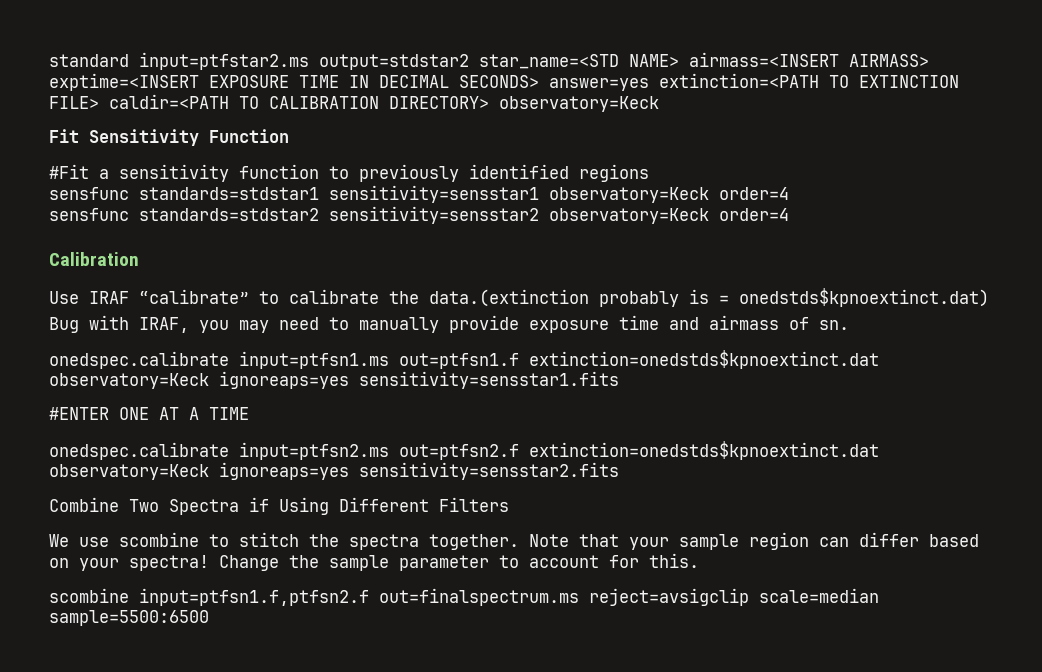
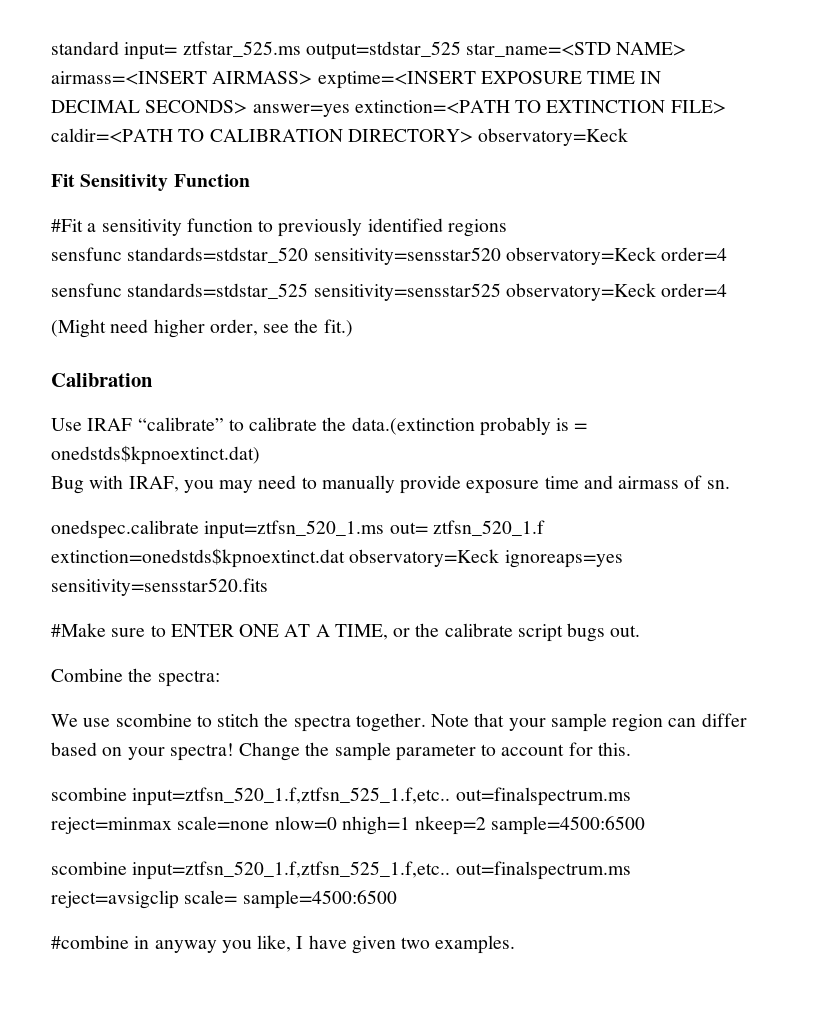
[139,52,469,70] input=ptfstar2.ms output=stdstar2 -> [124,41,461,60] input= ztfstar_525.ms output=stdstar_525
[139,185,539,203] standards=stdstar1 sensitivity=sensstar1 -> [127,247,501,265] standards=stdstar_520 sensitivity=sensstar520
[139,206,789,224] standards=stdstar2 sensitivity=sensstar2 observatory=Keck order=4 -> [127,283,728,301] [51,319,353,338] standards=stdstar_525 sensitivity=sensstar525 observatory=Keck order=4 // (Might need higher order, see the fit.)
[239,350,879,369] [49,371,619,389] [49,407,249,420] [49,441,879,460] [49,462,619,480] [49,497,509,515] input=ptfsn1.ms out=ptfsn1.f extinction=onedstds$kpnoextinct.dat observatory=Keck ignoreaps=yes sensitivity=sensstar1.fits // #ENTER ONE AT A TIME // onedspec.calibrate input=ptfsn2.ms out=ptfsn2.f extinction=onedstds$kpnoextinct.dat observatory=Keck ignoreaps=yes sensitivity=sensstar2.fits // Combine Two Spectra if Using Different Filters -> [204,520,545,539] [51,548,623,568] [51,578,268,596] [51,623,641,642] [51,668,220,687] input=ztfsn_520_1.ms out= ztfsn_520_1.f extinction=onedstds$kpnoextinct.dat observatory=Keck ignoreaps=yes sensitivity=sensstar520.fits // #Make sure to ENTER ONE AT A TIME, or the calibrate script bugs out. // Combine the spectra:
[139,588,879,606] [49,610,209,626] input=ptfsn1.f,ptfsn2.f out=finalspectrum.ms reject=avsigclip scale=median sample=5500:6500 -> [132,787,631,806] [51,816,646,835] [51,861,631,880] [51,890,397,909] [51,935,516,954] input=ztfsn_520_1.f,ztfsn_525_1.f,etc.. out=finalspectrum.ms reject=minmax scale=none nlow=0 nhigh=1 nkeep=2 sample=4500:6500 // scombine input=ztfsn_520_1.f,ztfsn_525_1.f,etc.. out=finalspectrum.ms reject=avsigclip scale= sample=4500:6500 // #combine in anyway you like, I have given two examples.

